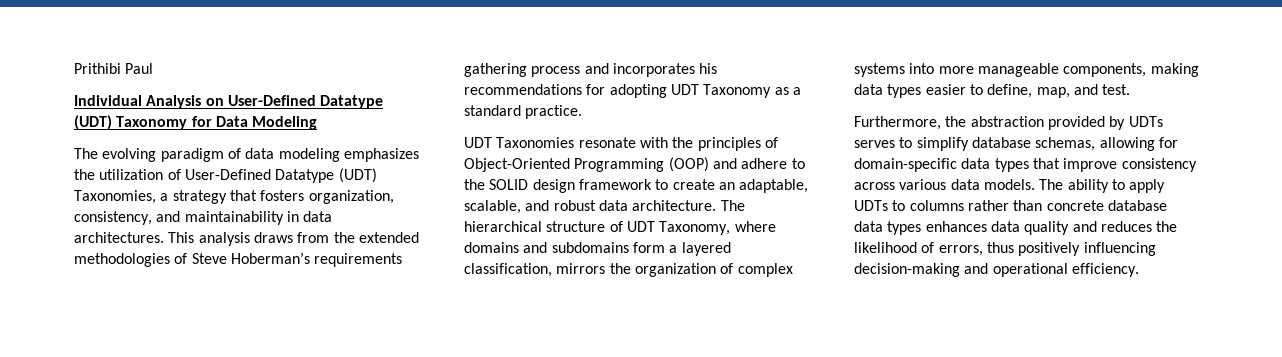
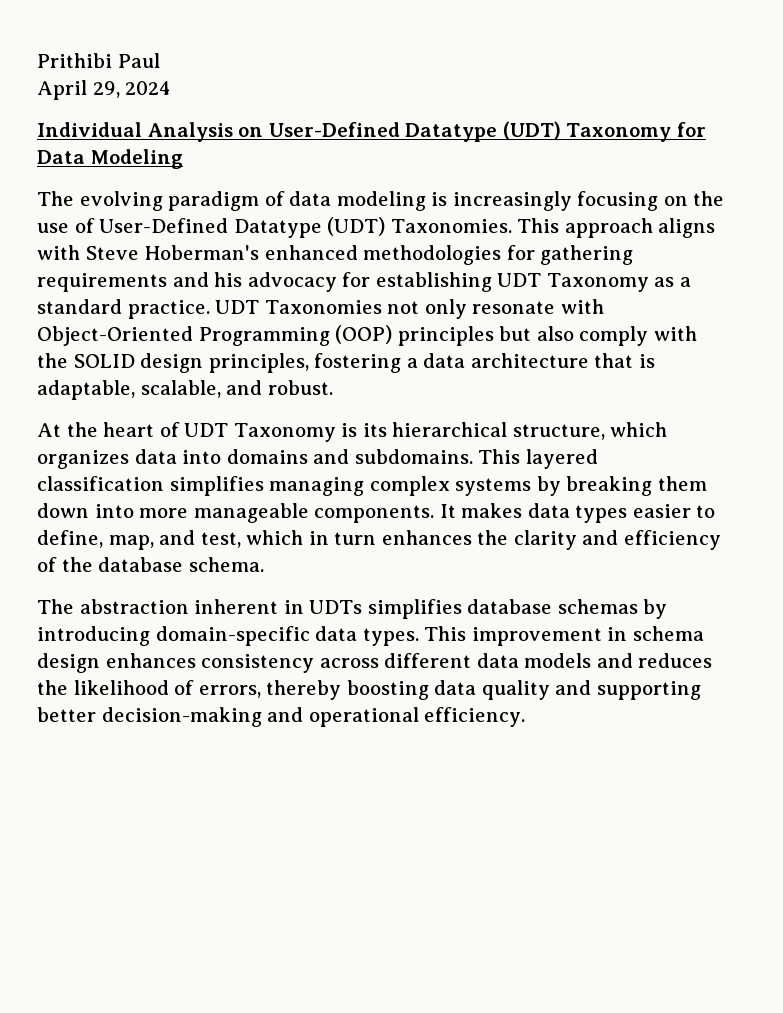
(154, 68) none -> [37,80,172,100] // April 29, 2024
[343,148,419,162] [74,168,377,183] [74,190,394,204] [74,211,333,225] [74,232,419,246] [74,252,403,267] [464,63,718,77] [464,84,667,98] emphasizes the utilization of User-Defined Datatype (UDT) Taxonomies, a strategy that fosters organization, consistency, and maintainability in data architectures. This analysis draws from the extended methodologies of Steve Hoberman’s requirements gathering process and incorporates his recommendations for adopting -> [431,191,725,211] [37,217,716,238] [37,245,634,265] [37,272,492,292] is increasingly focusing on the use of User-Defined Datatype (UDT) Taxonomies. This approach aligns with Steve Hoberman's enhanced methodologies for gathering requirements and his advocacy for establishing
(583, 112) // -> (210, 309) none
[578,137,778,151] [464,157,805,172] [464,179,809,193] [464,200,745,214] [464,221,776,235] [464,242,731,256] [464,263,793,277] [854,63,1199,77] resonate with the principles of Object-Oriented Programming (OOP) and adhere to the SOLID design framework to create an adaptable, scalable, and robust data architecture. The hierarchical structure of UDT Taxonomy, where domains and subdomains form a layered classification, mirrors the organization of complex systems into more manageable components, making -> [387,299,604,319] [37,325,697,346] [37,353,655,373] [37,380,333,400] [37,422,668,442] [37,449,598,469] [37,476,707,496] [37,503,523,523] not only resonate with Object-Oriented Programming (OOP) principles but also comply with the SOLID design principles, fostering a data architecture that is adaptable, scalable, and robust. // At the heart of UDT Taxonomy is its hierarchical structure, which organizes data into domains and subdomains. This layered classification simplifies managing complex systems by breaking them down into more manageable components. It makes
[1102,84,1131,95] [854,116,1163,130] [854,137,1178,151] [854,158,1197,172] [854,179,1166,193] [854,200,1167,211] [854,221,1070,235] test. // Furthermore, the abstraction provided by UDTs serves to simplify database schemas, allowing for domain-specific data types that improve consistency across various data models. The ability to apply UDTs to columns rather than concrete database data types enhances data quality -> [200,530,721,550] [37,557,264,572] [37,599,668,619] [37,626,704,646] [37,653,592,673] test, which in turn enhances the clarity and efficiency of the database schema. // The abstraction inherent in UDTs simplifies database schemas by introducing domain-specific data types. This improvement in schema design enhances consistency across different data models
[986,242,1156,256] thus positively influencing -> [266,680,701,700] [37,707,96,722] thereby boosting data quality and supporting better

